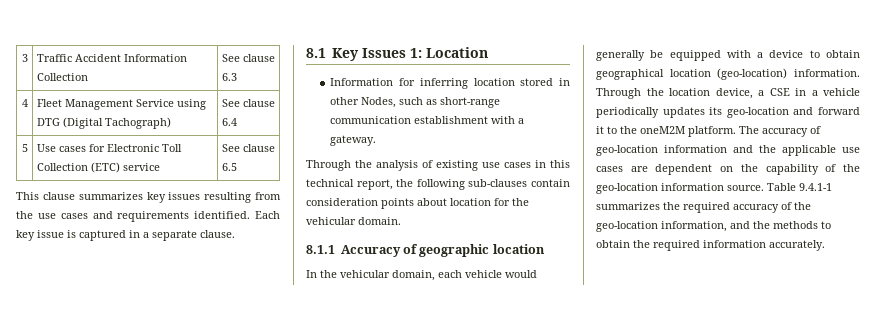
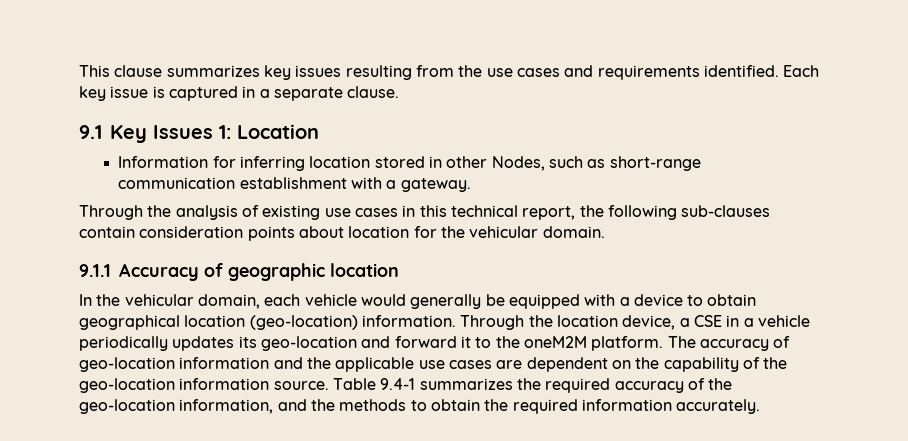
[21,54,28,62] [36,54,187,62] [36,73,88,81] [221,54,275,62] [221,73,237,81] [21,99,28,107] [36,99,206,110] [36,117,171,129] [221,99,275,107] [221,118,237,126] [21,144,28,152] [36,144,182,152] [36,162,160,173] [221,144,275,152] [221,163,237,171] 3 | Traffic Accident Information Collection | See clause 6.3 // 4 | Fleet Management Service using DTG (Digital Tachograph) | See clause 6.4 // 5 | Use cases for Electronic Toll Collection (ETC) service | See clause 6.5 // -> (79, 71) none
[306,48,326,58] 8.1 -> [79,125,102,139] 9.1
[306,245,335,254] 8.1.1 -> [79,264,111,277] 9.1.1
[799,183,832,191] 9.4.1-1 -> [380,378,416,390] 9.4-1

